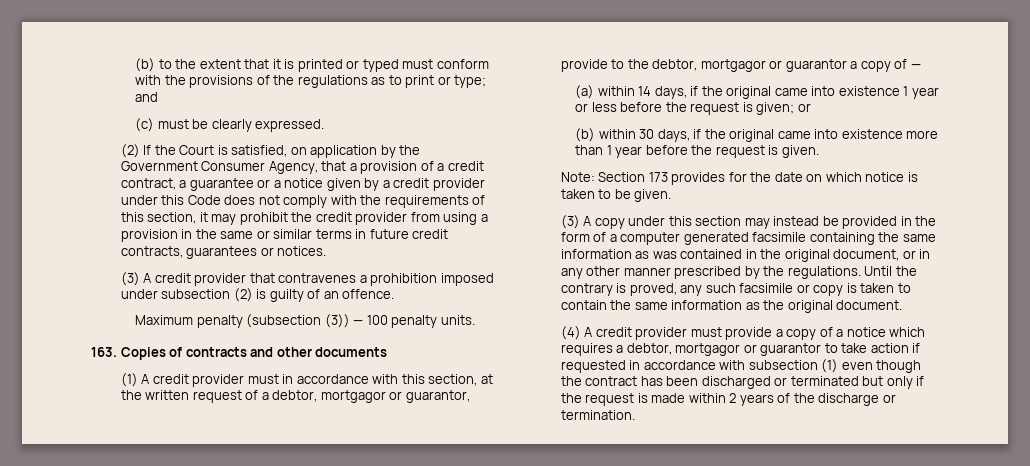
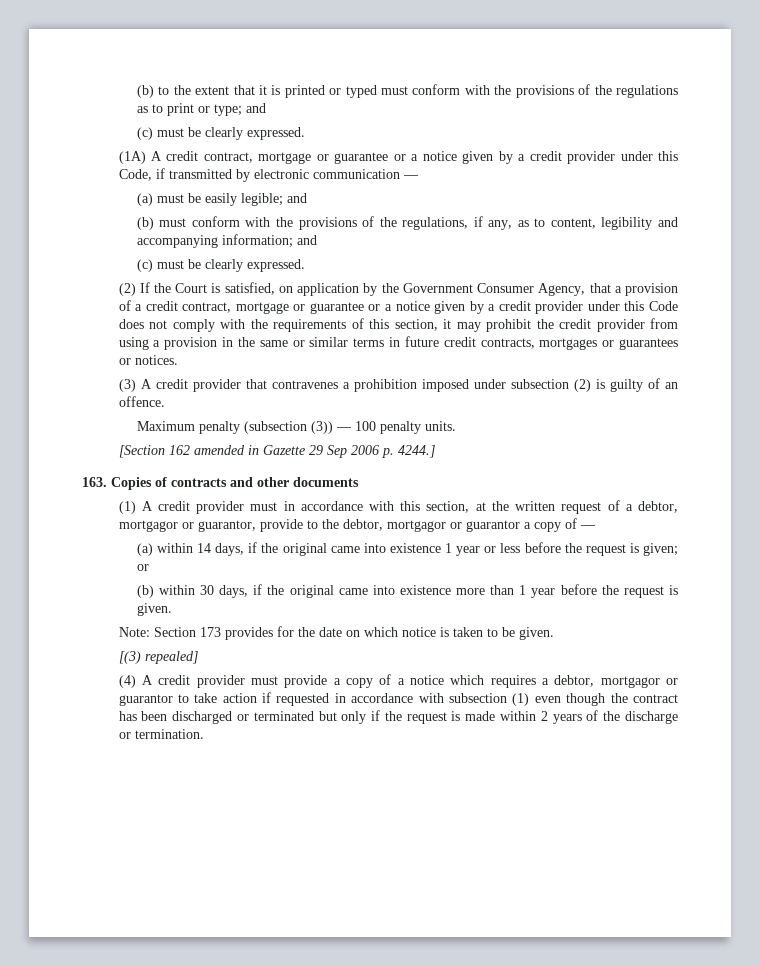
(325, 125) none -> [118,151,678,164] [118,168,419,182] [136,193,307,206] [136,216,678,230] [136,234,317,248] [136,259,305,272] // (1A) A credit contract, mortgage or guarantee or a notice given by a credit provider under this Code, if transmitted by electronic communication — // (a) must be easily legible; and // (b) must conform with the provisions of the regulations, if any, as to content, legibility and accompanying information; and // (c) must be clearly expressed.
[179,180,187,188] a -> [235,302,306,314] mortgage or
(183, 252) none -> [539,338,615,350] mortgages or
(475, 320) none -> [118,445,435,458] // [Section 162 amended in Gazette 29 Sep 2006 p. 4244.]
[560,215,937,229] [560,232,936,245] [560,249,931,262] [560,266,917,279] [560,283,911,296] [560,300,903,313] (3) A copy under this section may instead be provided in the form of a computer generated facsimile containing the same information as was contained in the original document, or in any other manner prescribed by the regulations. Until the contrary is proved, any such facsimile or copy is taken to contain the same information as the original document. -> [118,651,198,664] [(3) repealed]

